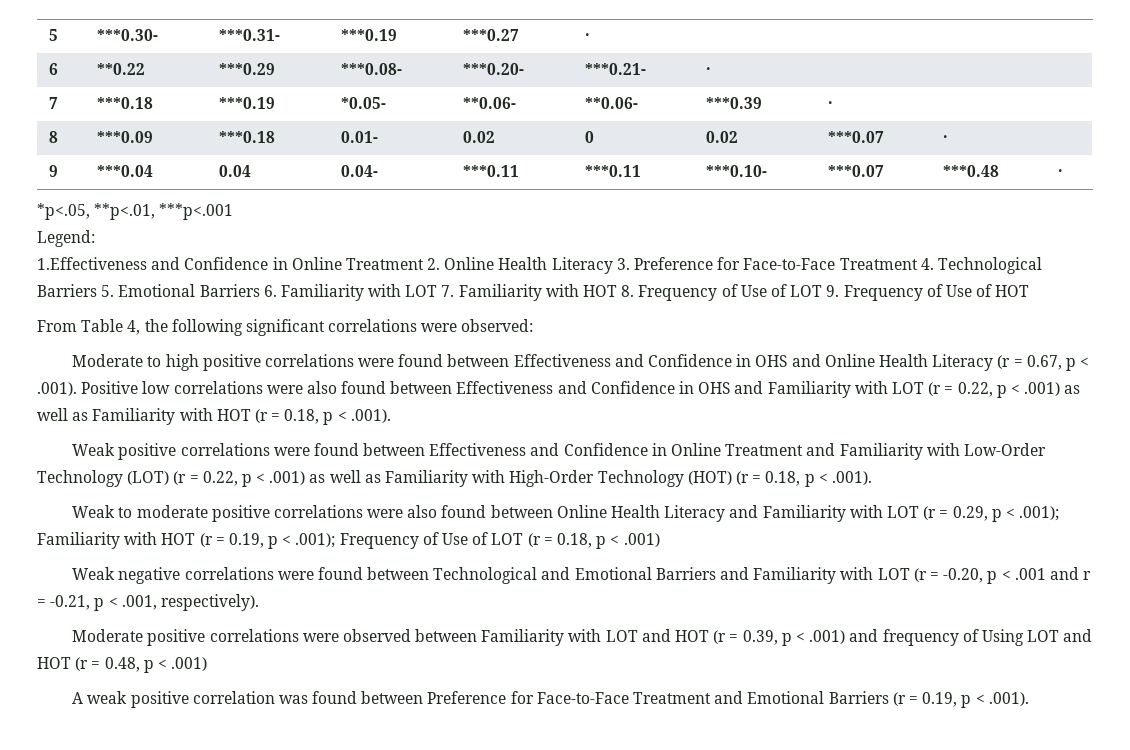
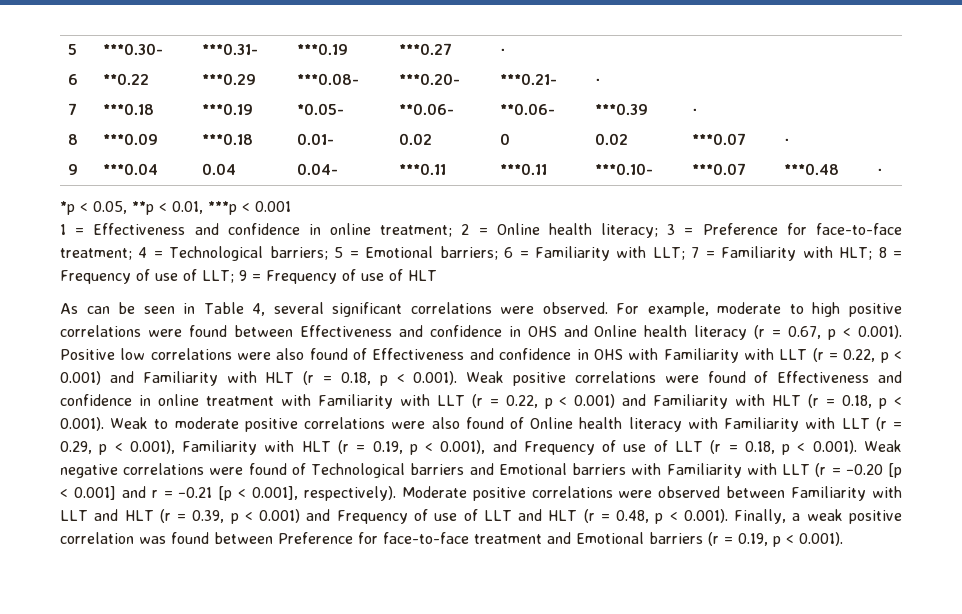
[37,203,234,220] [37,230,95,247] [37,257,1042,274] [37,284,1030,301] [37,319,534,336] [72,354,144,367] *p<.05, **p<.01, ***p<.001 // Legend: // 1.Effectiveness and Confidence in Online Treatment 2. Online Health Literacy 3. Preference for Face-to-Face Treatment 4. Technological Barriers 5. Emotional Barriers 6. Familiarity with LOT 7. Familiarity with HOT 8. Frequency of Use of LOT 9. Frequency of Use of HOT // From Table 4, the following significant correlations were observed: // Moderate -> [60,201,291,215] [60,223,902,238] [60,246,902,261] [60,269,437,284] [60,302,782,317] *p < 0.05, **p < 0.01, ***p < 0.001 // 1 = Effectiveness and confidence in online treatment; 2 = Online health literacy; 3 = Preference for face-to-face treatment; 4 = Technological barriers; 5 = Emotional barriers; 6 = Familiarity with LLT; 7 = Familiarity with HLT; 8 = Frequency of use of LLT; 9 = Frequency of use of HLT // As can be seen in Table 4, several significant correlations were observed. For example, moderate
[648,354,733,367] Confidence -> [429,325,502,337] confidence
[878,354,994,371] Health Literacy -> [644,325,748,340] health literacy
[37,382,77,396] .001). -> [858,325,903,339] 0.001).
[390,381,1081,398] [37,408,391,425] between Effectiveness and Confidence in OHS and Familiarity with LOT (r = 0.22, p < .001) as well as Familiarity with HOT (r = 0.18, p < .001). // -> [353,348,902,363] [60,371,458,386] of Effectiveness and confidence in OHS with Familiarity with LLT (r = 0.22, p < 0.001) and Familiarity with HLT (r = 0.18, p < 0.001).
[363,443,1046,460] [37,470,872,487] between Effectiveness and Confidence in Online Treatment and Familiarity with Low-Order Technology (LOT) (r = 0.22, p < .001) as well as Familiarity with High-Order Technology (HOT) (r = 0.18, p < .001). // -> [754,371,903,383] [60,394,902,409] [60,417,104,431] of Effectiveness and confidence in online treatment with Familiarity with LLT (r = 0.22, p < 0.001) and Familiarity with HLT (r = 0.18, p < 0.001).
[490,505,919,522] between Online Health Literacy and Familiarity with LOT -> [510,417,870,432] of Online health literacy with Familiarity with LLT
[1019,506,1060,521] [37,532,660,549] .001); Familiarity with HOT (r = 0.19, p < .001); Frequency of Use of LOT (r = 0.18, p < .001) // -> [129,440,857,455] 0.001), Familiarity with HLT (r = 0.19, p < 0.001), and Frequency of use of LLT (r = 0.18, p < 0.001).
[367,567,1092,584] [37,595,157,611] between Technological and Emotional Barriers and Familiarity with LOT (r = -0.20, p < .001 and r = -0.21, p < .001, -> [291,463,903,478] [60,486,299,501] of Technological barriers and Emotional barriers with Familiarity with LLT (r = −0.20 [p < 0.001] and r = −0.21 [p < 0.001],
(259, 602) // -> (396, 493) none
[605,629,710,642] LOT and HOT -> [60,509,154,521] LLT and HLT
[809,629,1093,646] [37,657,71,669] .001) and frequency of Using LOT and HOT -> [259,509,578,524] 0.001) and Frequency of use of LLT and HLT
[171,657,208,671] [72,692,84,704] .001) // A -> [683,509,801,524] 0.001). Finally, a
[536,691,1029,708] Face-to-Face Treatment and Emotional Barriers (r = 0.19, p < .001). -> [383,532,843,547] face-to-face treatment and Emotional barriers (r = 0.19, p < 0.001).

